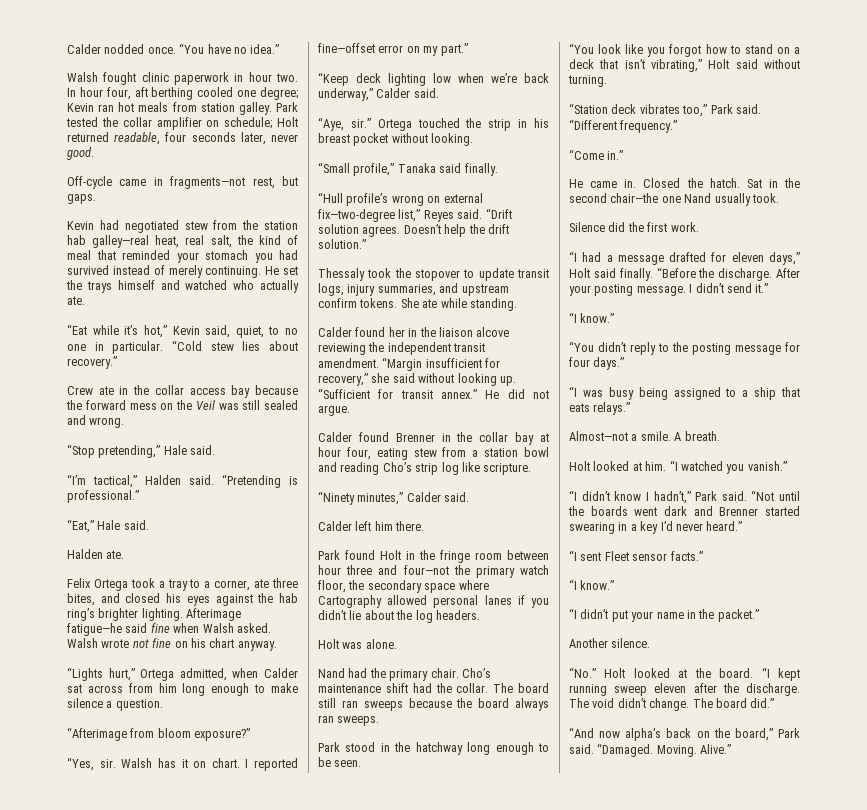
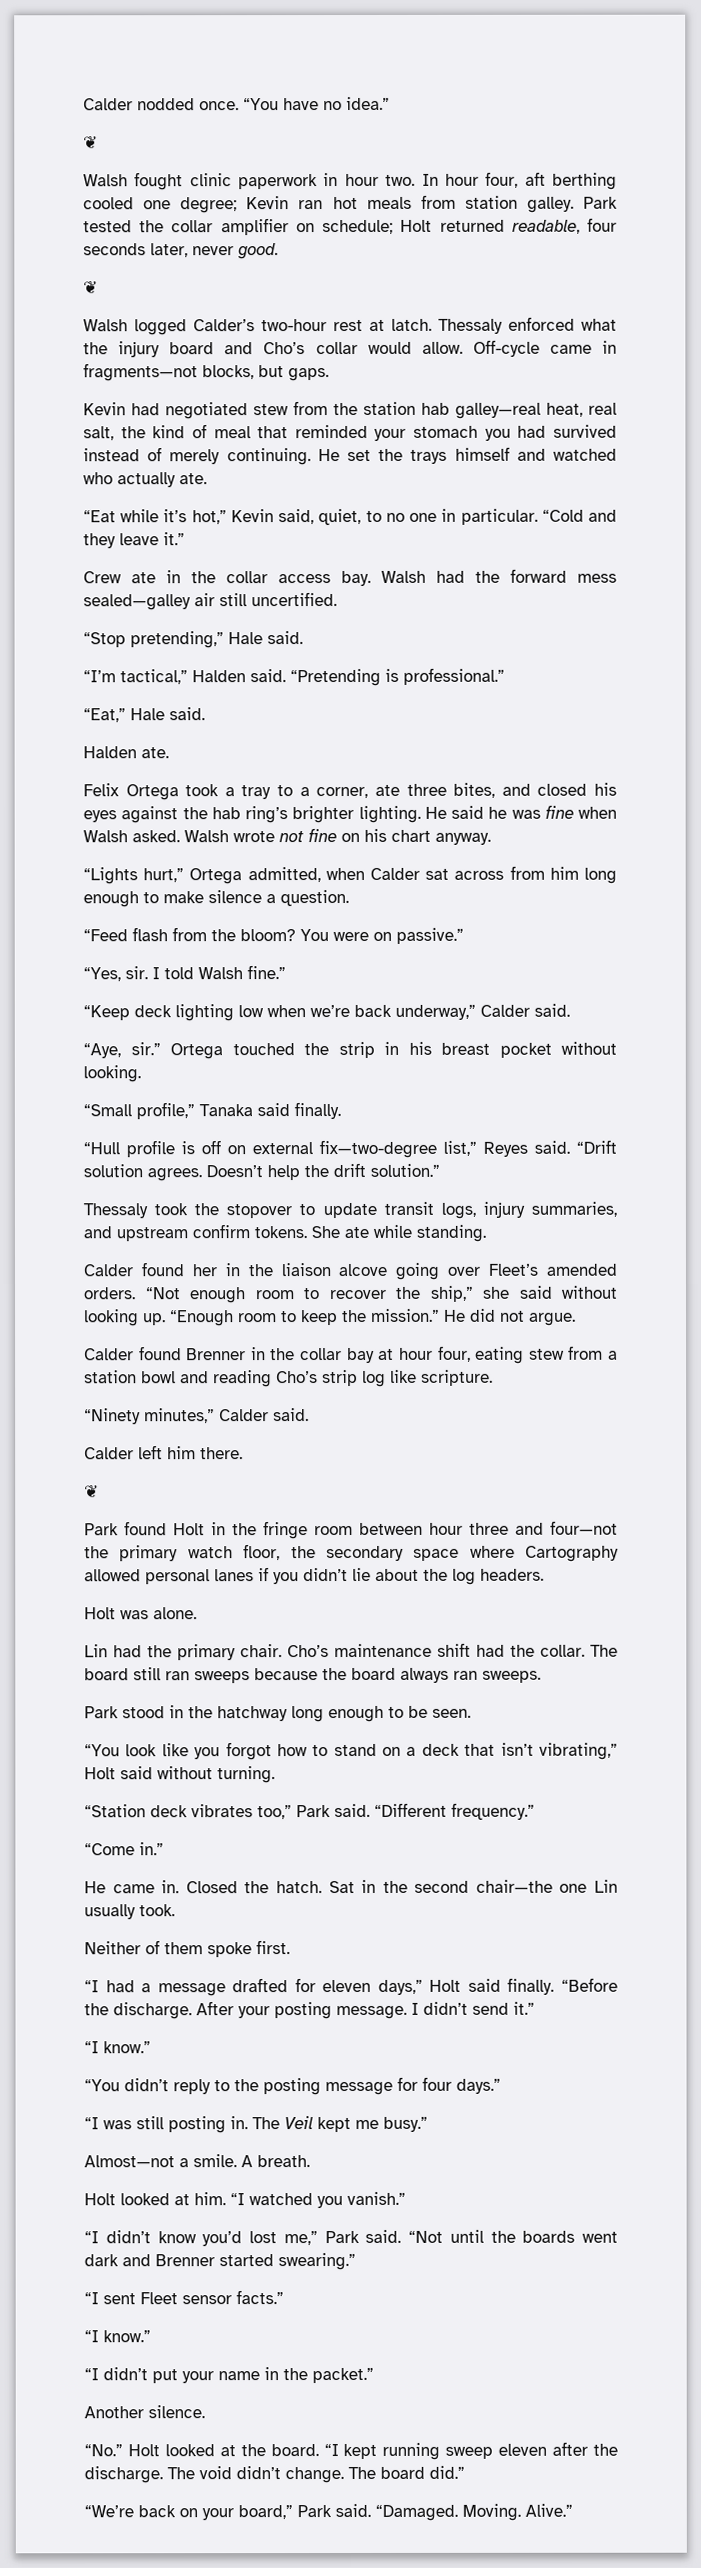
(280, 49) none -> [83,136,98,149] // ❦
(94, 153) none -> [83,281,98,294] [83,316,617,336] [83,341,463,358] ❦ // Walsh logged Calder’s two-hour rest at latch. Thessaly enforced what the injury board and Cho’s collar would allow.
[252,177,275,189] rest, -> [202,365,254,380] blocks,
[210,341,298,351] [67,356,117,369] stew lies about recovery.” -> [588,509,617,522] [83,532,185,549] and they leave it.”
[231,385,298,398] [66,400,298,410] [67,415,125,428] bay because the forward mess on the Veil was still sealed and wrong. -> [341,568,617,587] [83,592,337,611] bay. Walsh had the forward mess sealed—galley air still uncertified.
[186,608,242,621] [67,623,148,636] Afterimage fatigue—he said -> [424,805,541,819] He said he was
[67,727,251,741] [67,757,298,771] [318,43,468,56] “Afterimage from bloom exposure?” // “Yes, sir. Walsh has it on chart. I reported fine—offset error on my part.” -> [83,927,464,944] [83,965,286,982] “Feed flash from the bloom? You were on passive.” // “Yes, sir. I told Walsh fine.”
[346,193,424,206] profile’s wrong -> [126,1140,221,1158] profile is off
[318,342,486,355] [318,357,501,371] [318,373,368,386] reviewing the independent transit amendment. “Margin insufficient for recovery,” -> [395,1262,617,1280] [84,1285,474,1304] going over Fleet’s amended orders. “Not enough room to recover the ship,”
[318,388,477,399] “Sufficient for transit annex.” -> [170,1308,440,1327] “Enough room to keep the mission.”
(425, 526) none -> [84,1485,99,1498] // ❦
[318,668,345,678] Nand -> [84,1644,108,1658] Lin
[684,193,712,203] Nand -> [593,1879,618,1893] Lin
[569,222,699,232] Silence did the first work. -> [84,1940,290,1958] Neither of them spoke first.
[608,387,800,400] [569,402,631,415] busy being assigned to a ship that eats relays.” -> [136,2116,428,2134] still posting in. The Veil kept me busy.”
[645,491,691,504] I hadn’t,” -> [202,2231,318,2247] you’d lost me,”
[569,521,743,534] swearing in a key I’d never heard.” -> [278,2252,356,2271] swearing.”
[569,727,662,741] “And now alpha’s -> [84,2505,134,2518] “We’re
[713,728,730,738] the -> [202,2508,234,2521] your

